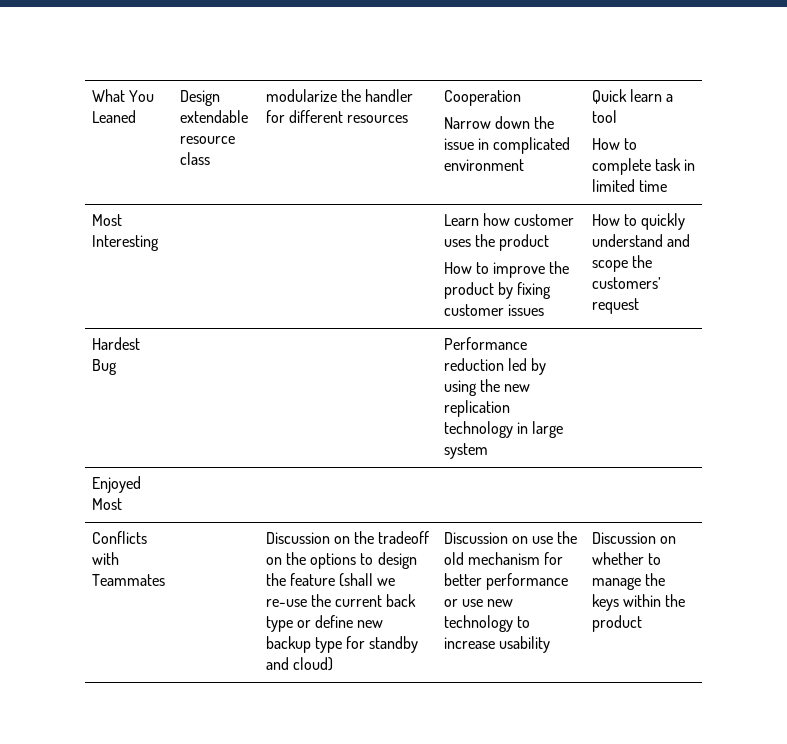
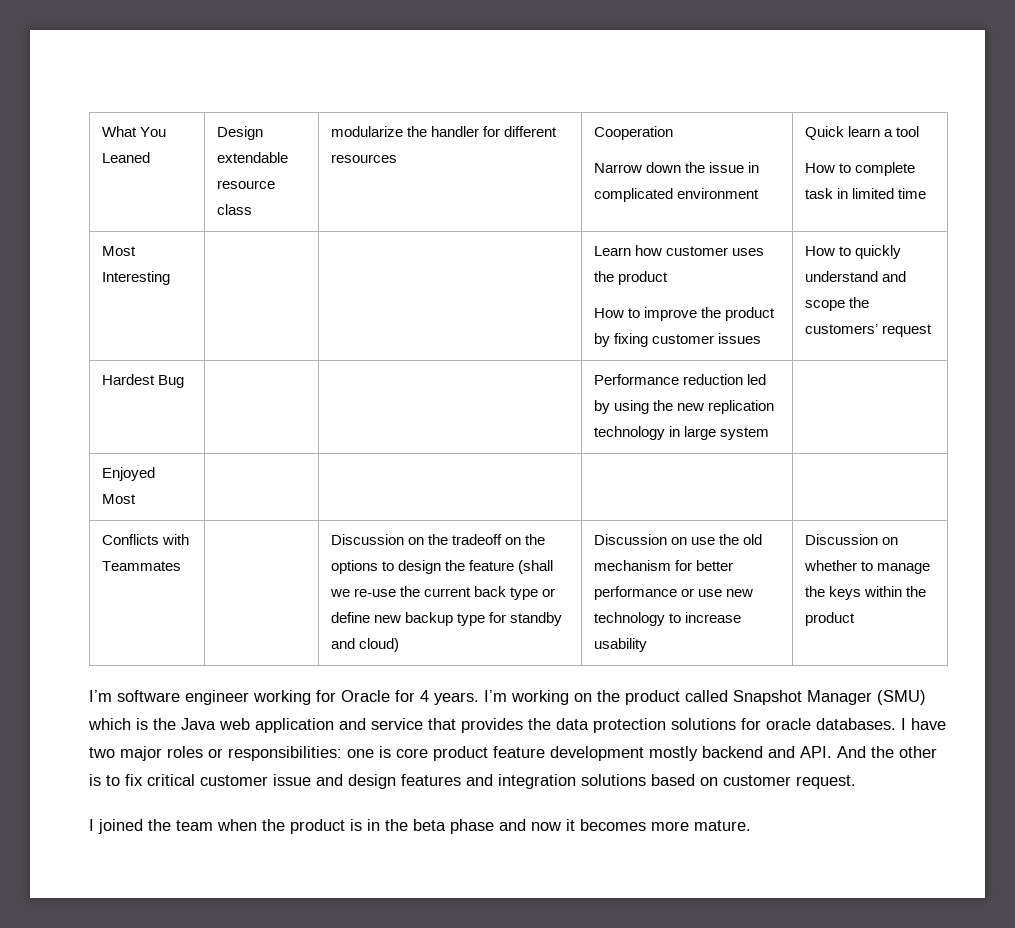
(642, 623) none -> [89,690,926,705] [88,718,946,733] [89,746,937,761] [89,774,856,789] [89,819,751,834] // I’m software engineer working for Oracle for 4 years. I’m working on the product called Snapshot Manager (SMU) which is the Java web application and service that provides the data protection solutions for oracle databases. I have two major roles or responsibilities: one is core product feature development mostly backend and API. And the other is to fix critical customer issue and design features and integration solutions based on customer request. // I joined the team when the product is in the beta phase and now it becomes more mature.

